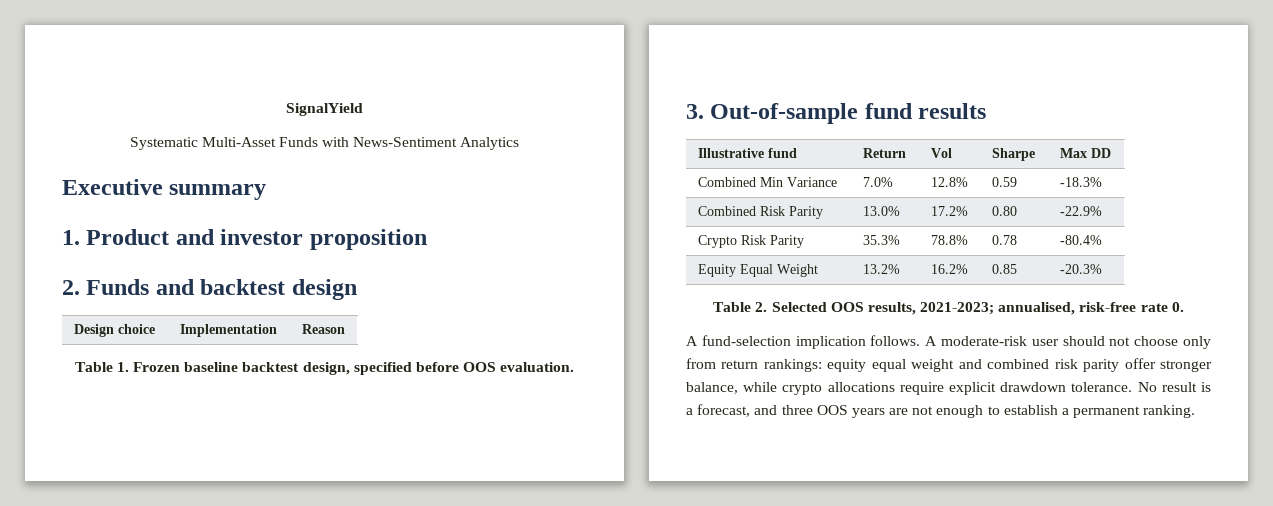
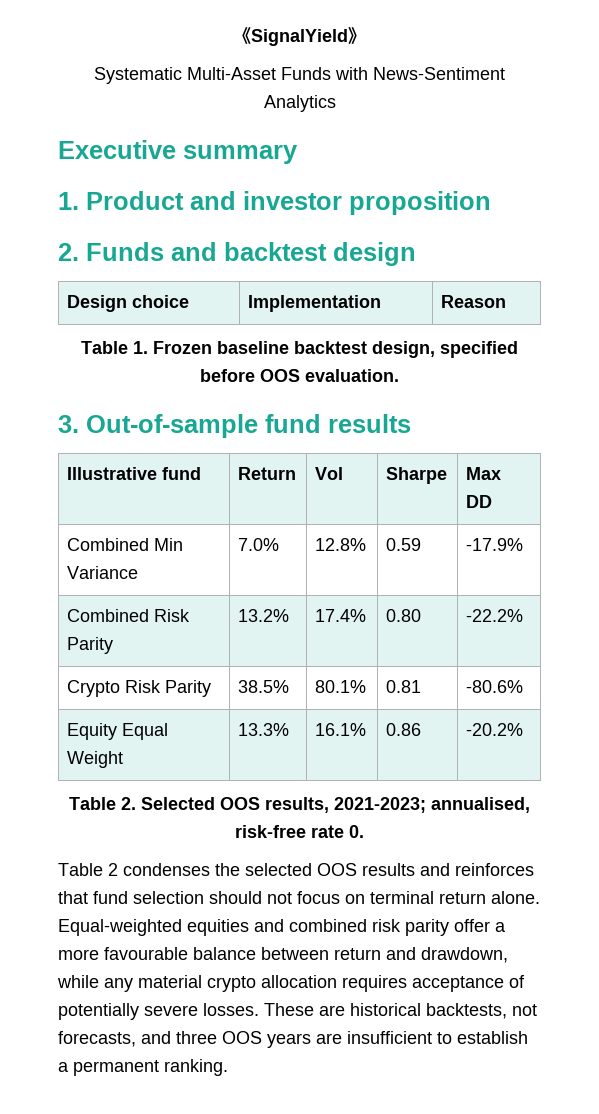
(286, 109) none -> [233,27,251,44] 《
(363, 109) none -> [348,27,366,44] 》
[1059,177,1102,187] -18.3% -> [466,538,524,551] -17.9%
[862,206,900,216] [930,206,968,216] 13.0% | 17.2% -> [238,609,290,622] [315,609,367,622] 13.2% | 17.4%
[1059,206,1102,216] -22.9% -> [466,609,524,622] -22.2%
[862,235,900,245] [930,235,968,245] [991,235,1017,245] [1059,235,1102,245] 35.3% | 78.8% | 0.78 | -80.4% -> [238,680,290,693] [315,680,367,693] [386,680,422,693] [466,680,524,693] 38.5% | 80.1% | 0.81 | -80.6%
[862,264,900,274] [930,264,968,274] [991,264,1017,274] [1059,264,1102,274] 13.2% | 16.2% | 0.85 | -20.3% -> [238,723,290,736] [315,723,367,736] [386,723,422,736] [466,723,524,736] 13.3% | 16.1% | 0.86 | -20.2%
[686,335,1211,349] [686,358,955,372] A fund-selection implication follows. A moderate-risk user should not choose only from return rankings: equity equal weight -> [58,863,534,876] [58,891,540,904] [58,919,249,936] Table 2 condenses the selected OOS results and reinforces that fund selection should not focus on terminal return alone. Equal-weighted equities
[1160,360,1212,372] [686,382,1211,395] [686,404,751,417] stronger balance, while crypto allocations require explicit drawdown tolerance. No result is a forecast, -> [495,922,506,932] [58,947,508,963] [57,975,525,992] [58,1003,537,1020] [58,1031,136,1047] a more favourable balance between return and drawdown, while any material crypto allocation requires acceptance of potentially severe losses. These are historical backtests, not forecasts,
[912,405,984,418] not enough -> [347,1031,432,1044] insufficient

